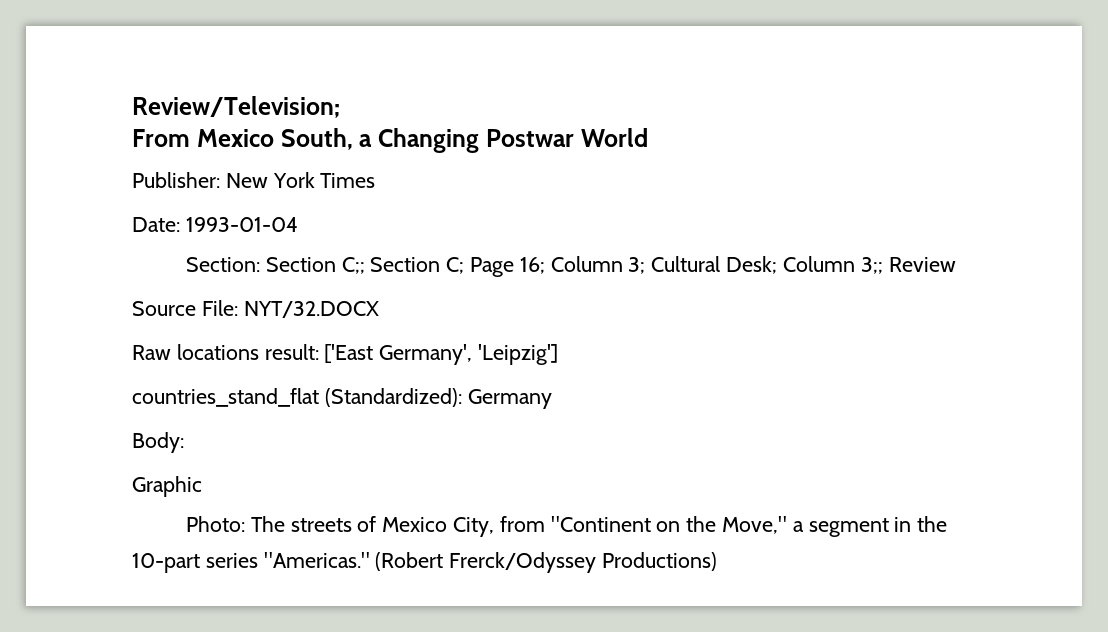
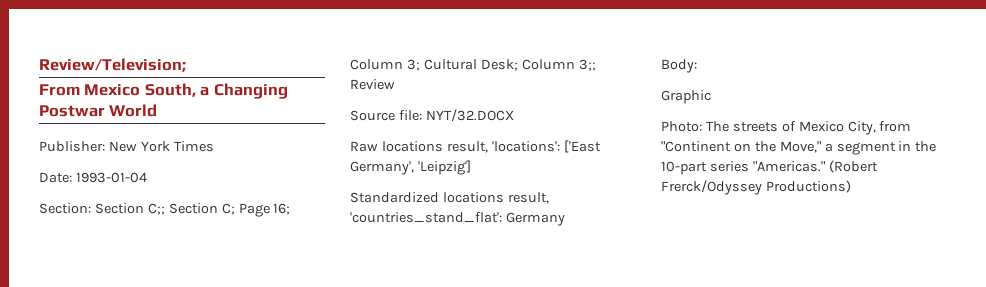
[201,300,238,316] File: -> [398,110,422,121] file:
[264,344,319,360] result: -> [446,141,560,153] result, 'locations':
[132,388,462,407] countries_stand_flat (Standardized): -> [350,192,549,204] [350,212,502,223] Standardized locations result, 'countries_stand_flat':

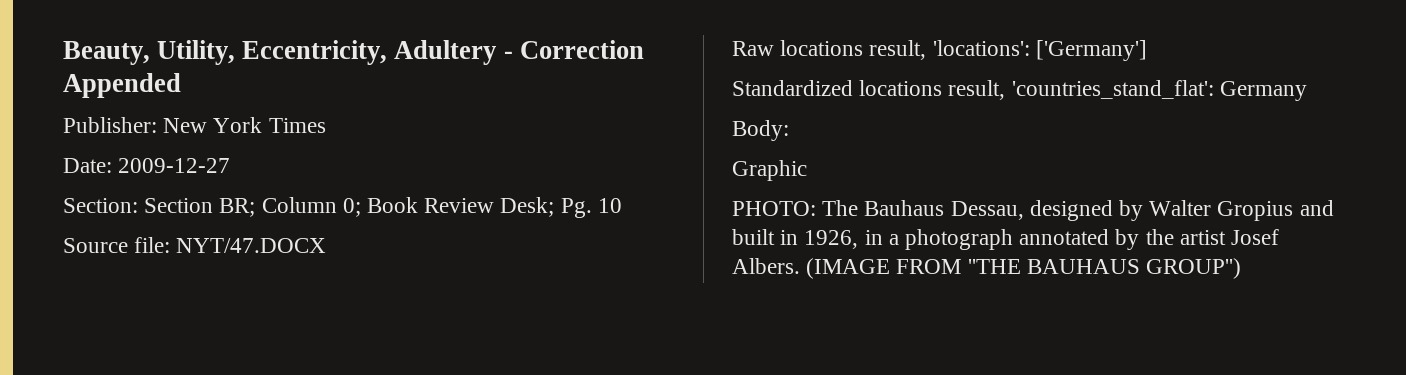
[39,58,186,72] [39,83,288,99] [39,104,158,117] Review/Television; // From Mexico South, a Changing Postwar World -> [63,40,644,65] [63,73,181,98] Beauty, Utility, Eccentricity, Adultery - Correction Appended
[75,172,147,183] 1993-01-04 -> [118,158,231,173] 2009-12-27
[147,203,291,217] [350,59,596,71] [350,79,395,90] C;; Section C; Page 16; Column 3; Cultural Desk; Column 3;; Review -> [219,197,622,218] BR; Column 0; Book Review Desk; Pg. 10
[425,109,514,122] NYT/32.DOCX -> [176,238,327,253] NYT/47.DOCX
[563,140,601,153] [350,160,471,175] ['East Germany', 'Leipzig'] -> [1035,40,1147,61] ['Germany']
[661,121,912,135] [661,141,937,155] [661,160,878,175] [661,180,851,195] Photo: The streets of Mexico City, from "Continent on the Move," a segment in the 10-part series "Americas." (Robert Frerck/Odyssey Productions) -> [732,200,1334,221] [732,229,1280,250] [732,258,1242,279] PHOTO: The Bauhaus Dessau, designed by Walter Gropius and built in 1926, in a photograph annotated by the artist Josef Albers. (IMAGE FROM ''THE BAUHAUS GROUP'')

